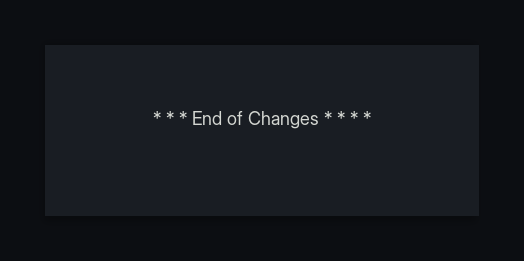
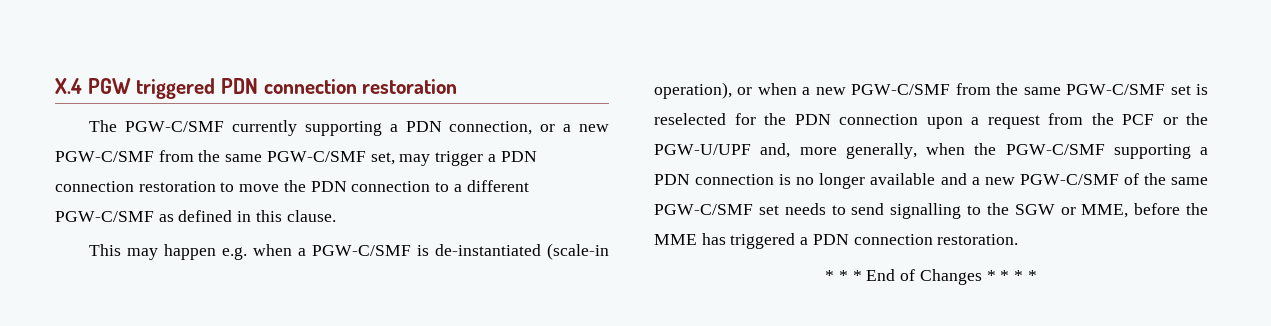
(153, 118) none -> [55,78,458,99] [89,120,609,136] [55,150,537,166] [55,180,529,192] [55,210,336,222] [89,243,609,260] [654,82,1208,99] [654,113,1208,129] [654,143,1208,159] [654,173,1208,189] [654,203,1208,219] [654,233,1019,249] X.4 PGW triggered PDN connection restoration // The PGW-C/SMF currently supporting a PDN connection, or a new PGW-C/SMF from the same PGW-C/SMF set, may trigger a PDN connection restoration to move the PDN connection to a different PGW-C/SMF as defined in this clause. // This may happen e.g. when a PGW-C/SMF is de-instantiated (scale-in operation), or when a new PGW-C/SMF from the same PGW-C/SMF set is reselected for the PDN connection upon a request from the PCF or the PGW-U/UPF and, more generally, when the PGW-C/SMF supporting a PDN connection is no longer available and a new PGW-C/SMF of the same PGW-C/SMF set needs to send signalling to the SGW or MME, before the MME has triggered a PDN connection restoration. //

